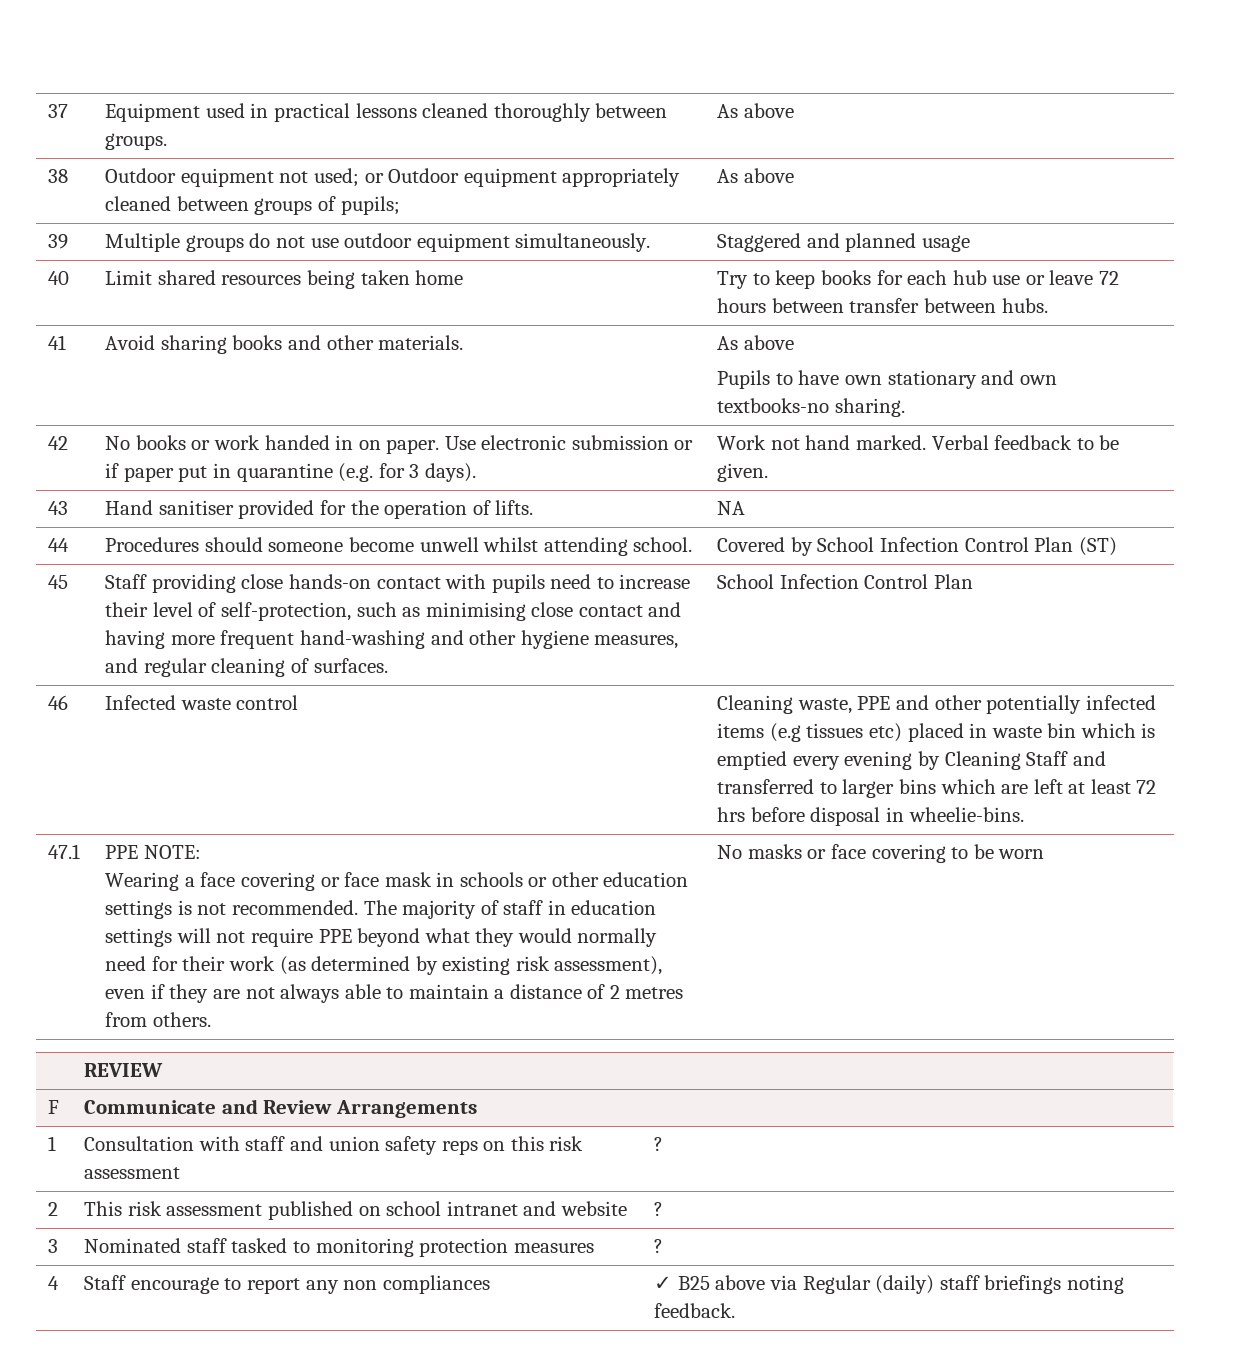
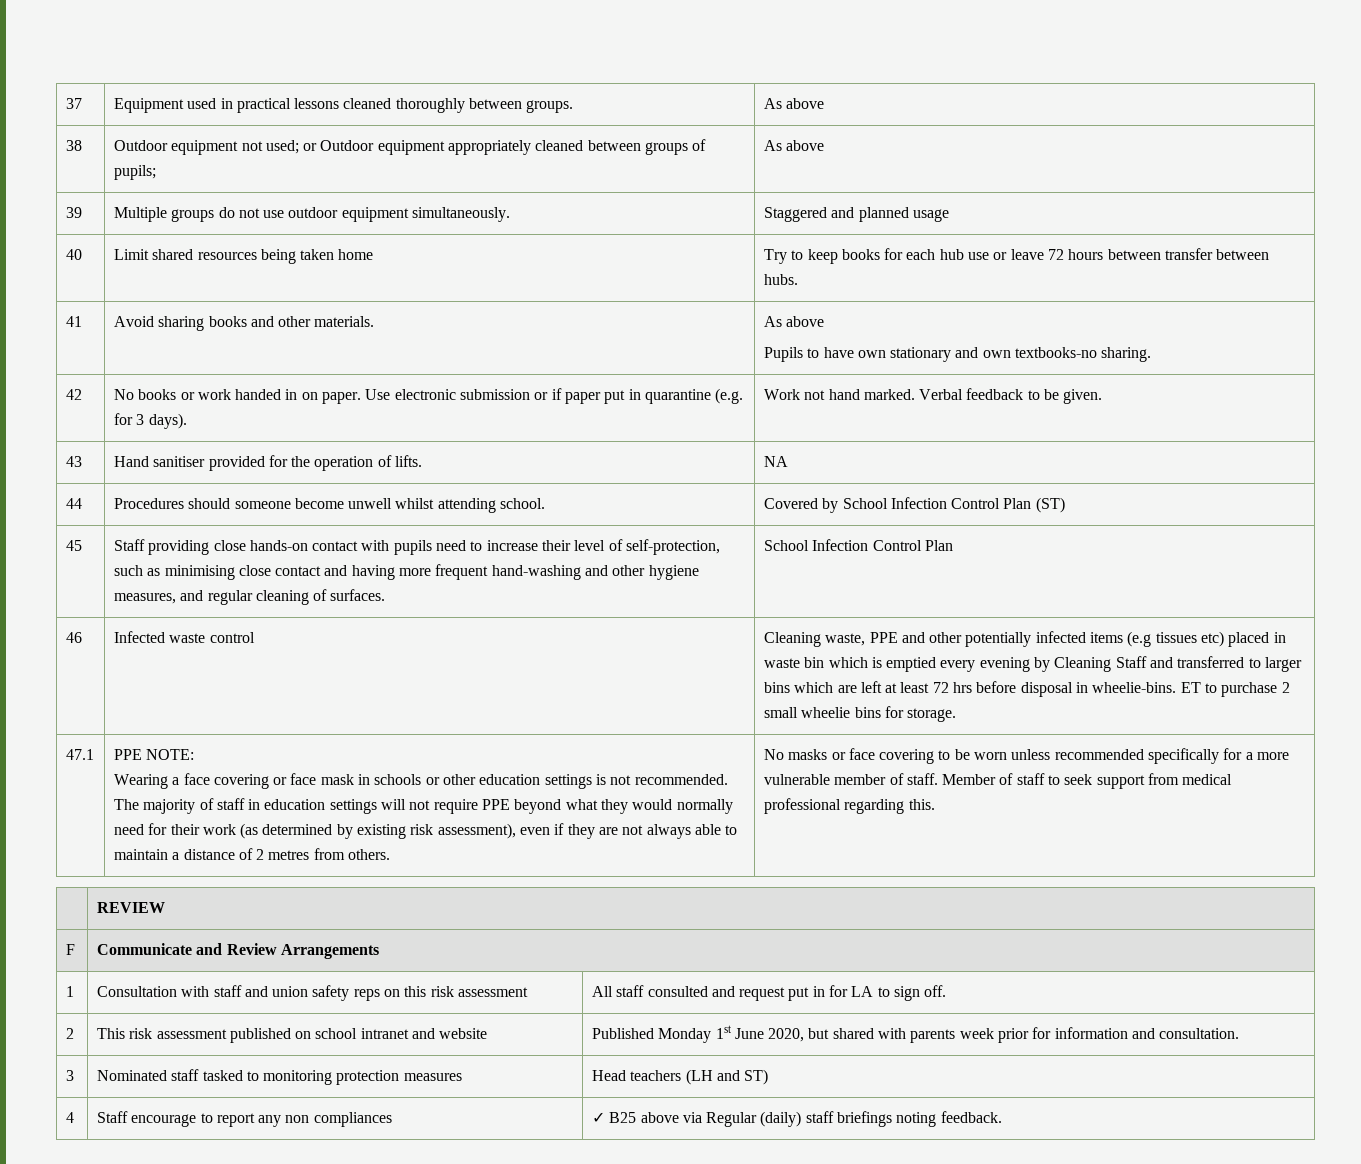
(1024, 814) none -> [1180,682,1290,697] [763,706,957,722] ET to purchase 2 small wheelie bins for storage.
(1045, 854) none -> [1011,748,1290,764] [763,773,1233,789] [763,798,935,814] unless recommended specifically for a more vulnerable member of staff. Member of staff to seek support from medical professional regarding this.
[654,1137,664,1151] ? -> [591,985,947,1001] All staff consulted and request put in for LA to sign off.
[654,1202,664,1216] ? -> [591,1025,1240,1043] Published Monday 1st June 2020, but shared with parents week prior for information and consultation.
[654,1239,664,1253] ? -> [591,1069,769,1085] Head teachers (LH and ST)

